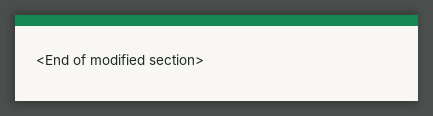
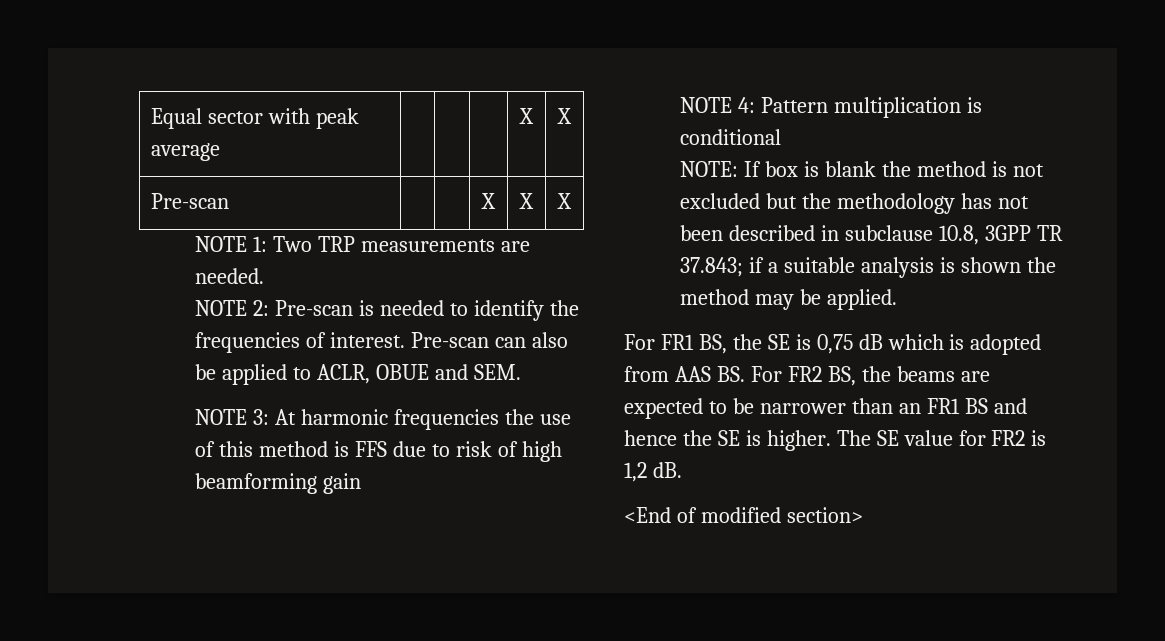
(36, 60) none -> [150,108,359,129] [150,143,220,161] [519,108,534,124] [557,108,572,124] [150,193,229,209] [481,193,496,209] [519,193,534,209] [557,193,572,209] [195,236,530,252] [195,268,265,284] [195,300,579,321] [195,332,568,353] [195,364,521,385] [195,409,571,430] [195,441,562,462] [195,473,362,494] [680,97,982,118] [680,129,782,145] [680,161,1044,177] [680,193,1029,214] [680,225,1063,245] [680,257,1056,278] [680,289,897,310] [624,334,1042,355] [624,366,990,386] [624,398,1027,419] [624,430,1047,451] [624,462,682,482] Equal sector with peak average | | | | X | X // Pre-scan | | | X | X | X // NOTE 1: Two TRP measurements are needed. // NOTE 2: Pre-scan is needed to identify the frequencies of interest. Pre-scan can also be applied to ACLR, OBUE and SEM. // NOTE 3: At harmonic frequencies the use of this method is FFS due to risk of high beamforming gain // NOTE 4: Pattern multiplication is conditional // NOTE: If box is blank the method is not excluded but the methodology has not been described in subclause 10.8, 3GPP TR 37.843; if a suitable analysis is shown the method may be applied. // For FR1 BS, the SE is 0,75 dB which is adopted from AAS BS. For FR2 BS, the beams are expected to be narrower than an FR1 BS and hence the SE is higher. The SE value for FR2 is 1,2 dB. //

